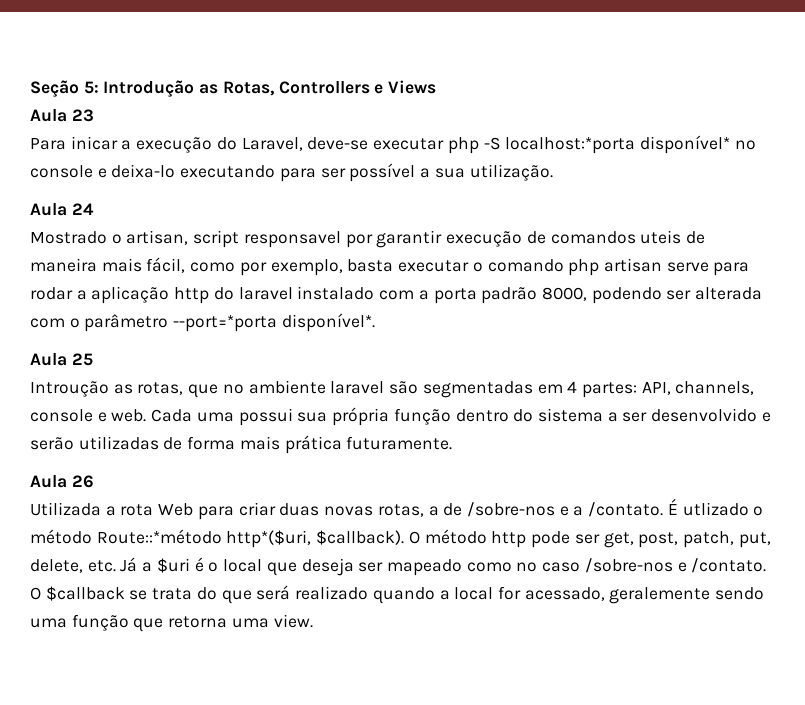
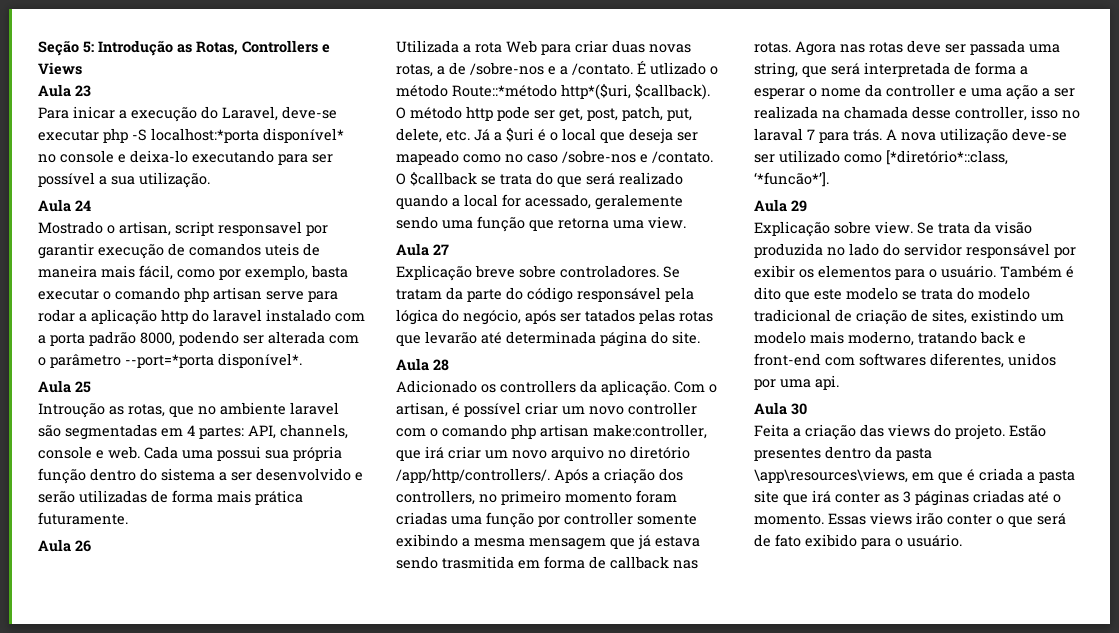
(313, 621) none -> [396,243,449,256] [396,265,680,281] [396,287,694,303] [396,309,713,325] [396,331,700,347] [396,358,449,371] [396,380,717,396] [396,402,697,417] [396,424,707,439] [396,446,690,461] [396,468,683,484] [396,490,677,505] [396,512,697,528] [396,534,700,550] [396,556,698,569] [754,40,1060,56] [754,62,1028,78] [754,84,1075,100] [754,106,1080,121] [754,128,1067,144] [754,150,1008,165] [754,172,829,187] [754,199,807,212] [754,221,1032,237] [754,243,1076,258] [754,265,1074,280] [754,287,1030,302] [754,309,1064,325] [754,331,1026,346] [754,353,1056,368] [754,375,839,390] [754,402,807,415] [754,424,1046,440] [754,446,932,461] [754,468,1075,483] [754,490,1061,506] [754,512,1066,527] [754,534,962,549] // Aula 27 // Explicação breve sobre controladores. Se tratam da parte do código responsável pela lógica do negócio, após ser tatados pelas rotas que levarão até determinada página do site. // Aula 28 // Adicionado os controllers da aplicação. Com o artisan, é possível criar um novo controller com o comando php artisan make:controller, que irá criar um novo arquivo no diretório /app/http/controllers/. Após a criação dos controllers, no primeiro momento foram criadas uma função por controller somente exibindo a mesma mensagem que já estava sendo trasmitida em forma de callback nas rotas. Agora nas rotas deve ser passada uma string, que será interpretada de forma a esperar o nome da controller e uma ação a ser realizada na chamada desse controller, isso no laraval 7 para trás. A nova utilização deve-se ser utilizado como [*diretório*::class, ‘*funcão*’]. // Aula 29 // Explicação sobre view. Se trata da visão produzida no lado do servidor responsável por exibir os elementos para o usuário. Também é dito que este modelo se trata do modelo tradicional de criação de sites, existindo um modelo mais moderno, tratando back e front-end com softwares diferentes, unidos por uma api. // Aula 30 // Feita a criação das views do projeto. Estão presentes dentro da pasta \app\resources\views, em que é criada a pasta site que irá conter as 3 páginas criadas até o momento. Essas views irão conter o que será de fato exibido para o usuário.

